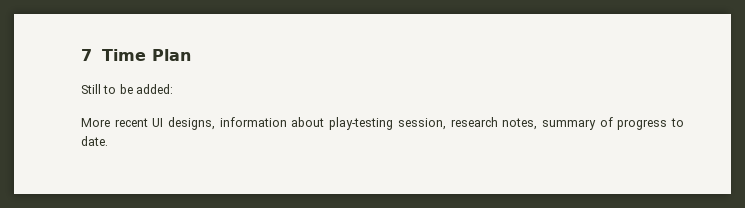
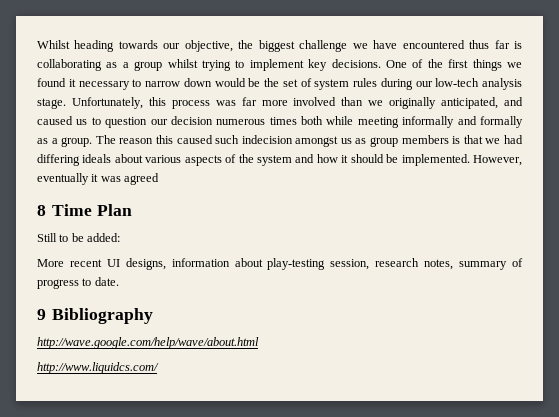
[81,49,92,61] 7 -> [37,40,522,52] [37,59,522,71] [37,78,522,90] [37,97,523,109] [37,116,523,128] [37,135,523,147] [37,154,522,166] [37,173,160,185] [37,205,46,216] Whilst heading towards our objective, the biggest challenge we have encountered thus far is collaborating as a group whilst trying to implement key decisions. One of the first things we found it necessary to narrow down would be the set of system rules during our low-tech analysis stage. Unfortunately, this process was far more involved than we originally anticipated, and caused us to question our decision numerous times both while meeting informally and formally as a group. The reason this caused such indecision amongst us as group members is that we had differing ideals about various aspects of the system and how it should be implemented. However, eventually it was agreed // 8
(108, 141) none -> [37,308,154,324] [37,337,259,349] [37,362,159,374] // 9 Bibliography // http://wave.google.com/help/wave/about.html // http://www.liquidcs.com/

